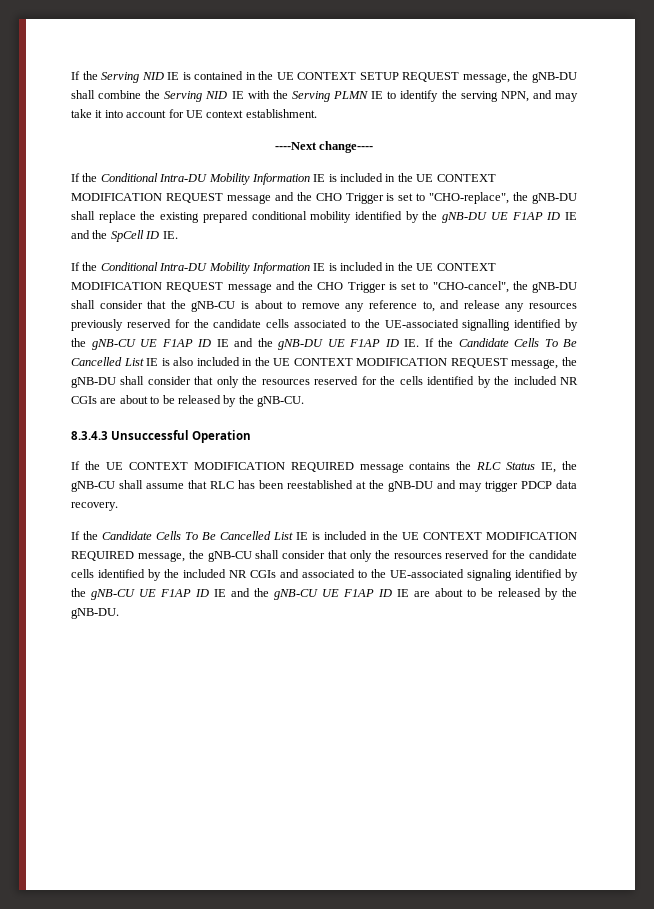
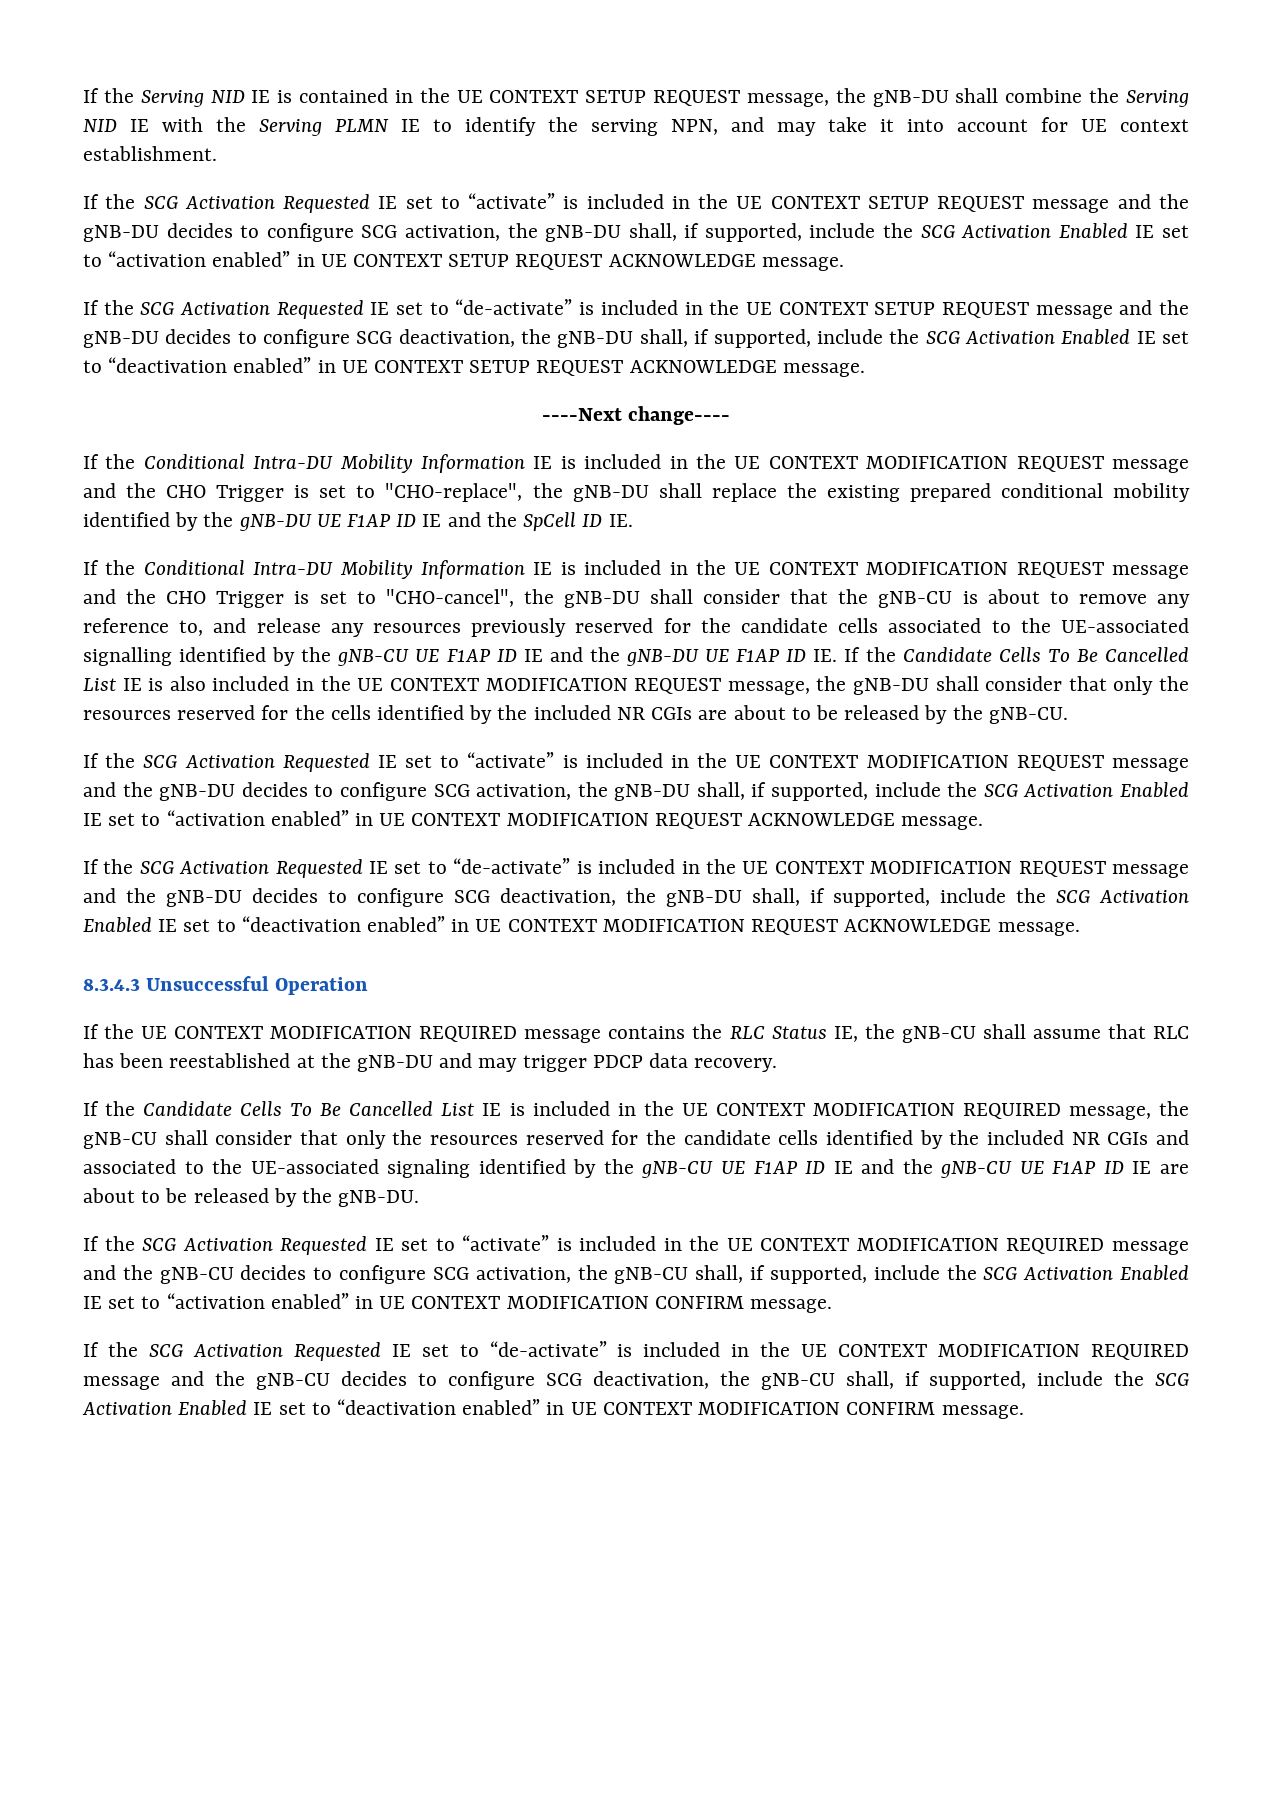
(317, 113) none -> [83,193,1190,213] [83,223,1189,242] [83,251,844,271] [83,299,1190,319] [83,329,1189,348] [83,357,865,377] // If the SCG Activation Requested IE set to “activate” is included in the UE CONTEXT SETUP REQUEST message and the gNB-DU decides to configure SCG activation, the gNB-DU shall, if supported, include the SCG Activation Enabled IE set to “activation enabled” in UE CONTEXT SETUP REQUEST ACKNOWLEDGE message. // If the SCG Activation Requested IE set to “de-activate” is included in the UE CONTEXT SETUP REQUEST message and the gNB-DU decides to configure SCG deactivation, the gNB-DU shall, if supported, include the SCG Activation Enabled IE set to “deactivation enabled” in UE CONTEXT SETUP REQUEST ACKNOWLEDGE message.
(304, 401) none -> [83,752,1189,772] [83,782,1189,801] [83,810,984,830] [83,858,1189,878] [83,888,1189,907] [83,916,1080,936] // If the SCG Activation Requested IE set to “activate” is included in the UE CONTEXT MODIFICATION REQUEST message and the gNB-DU decides to configure SCG activation, the gNB-DU shall, if supported, include the SCG Activation Enabled IE set to “activation enabled” in UE CONTEXT MODIFICATION REQUEST ACKNOWLEDGE message. // If the SCG Activation Requested IE set to “de-activate” is included in the UE CONTEXT MODIFICATION REQUEST message and the gNB-DU decides to configure SCG deactivation, the gNB-DU shall, if supported, include the SCG Activation Enabled IE set to “deactivation enabled” in UE CONTEXT MODIFICATION REQUEST ACKNOWLEDGE message.
(119, 613) none -> [83,1235,1189,1255] [83,1265,1190,1284] [83,1293,833,1313] [83,1341,1189,1361] [83,1371,1189,1390] [82,1399,1024,1419] // If the SCG Activation Requested IE set to “activate” is included in the UE CONTEXT MODIFICATION REQUIRED message and the gNB-CU decides to configure SCG activation, the gNB-CU shall, if supported, include the SCG Activation Enabled IE set to “activation enabled” in UE CONTEXT MODIFICATION CONFIRM message. // If the SCG Activation Requested IE set to “de-activate” is included in the UE CONTEXT MODIFICATION REQUIRED message and the gNB-CU decides to configure SCG deactivation, the gNB-CU shall, if supported, include the SCG Activation Enabled IE set to “deactivation enabled” in UE CONTEXT MODIFICATION CONFIRM message.

